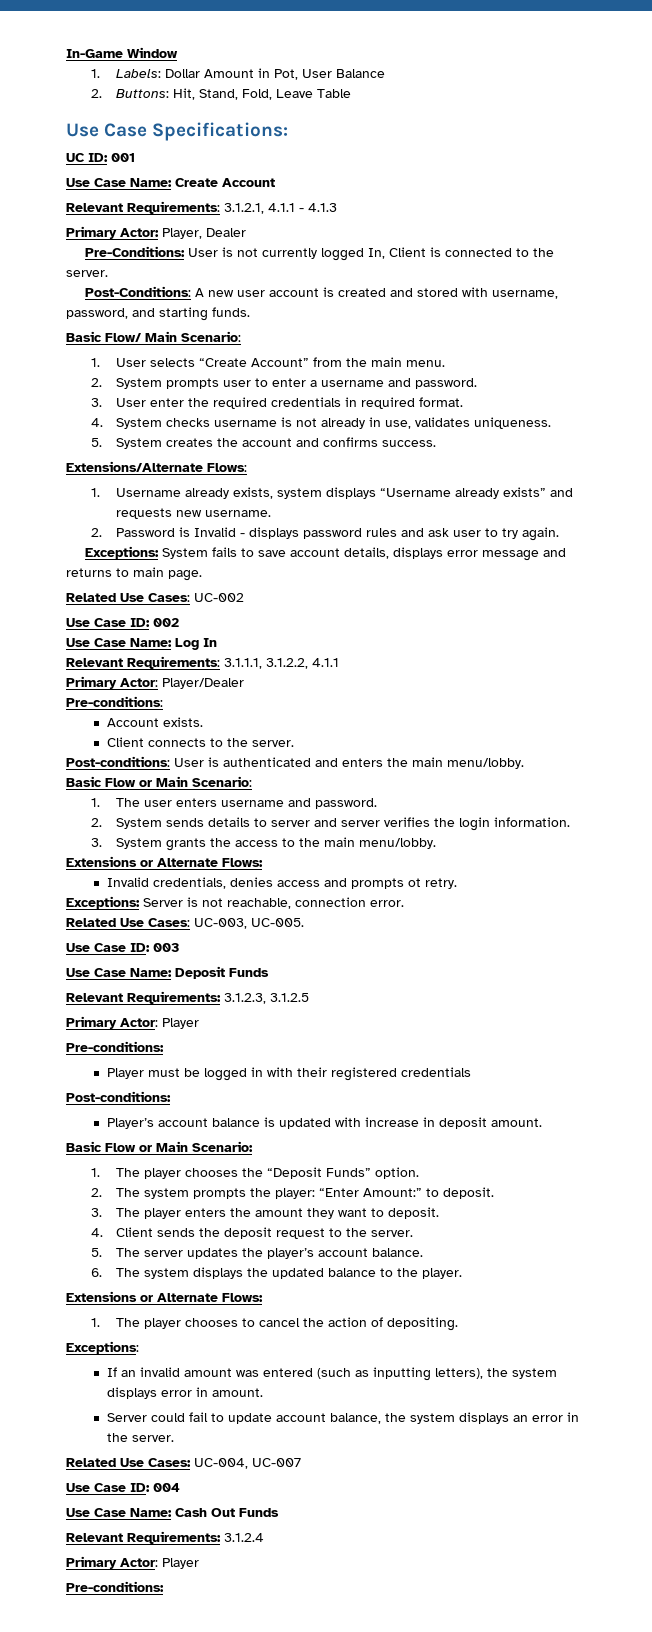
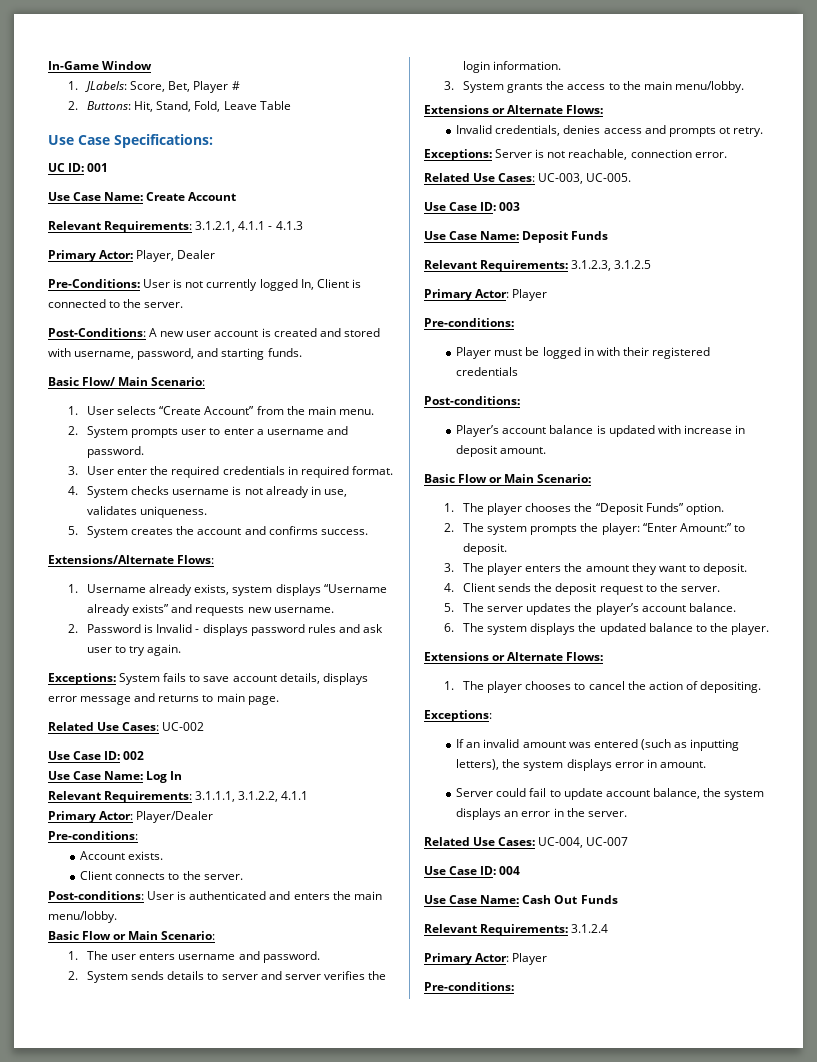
[116,68,386,80] Labels: Dollar Amount in Pot, User Balance -> [85,81,240,93] JLabels: Score, Bet, Player #

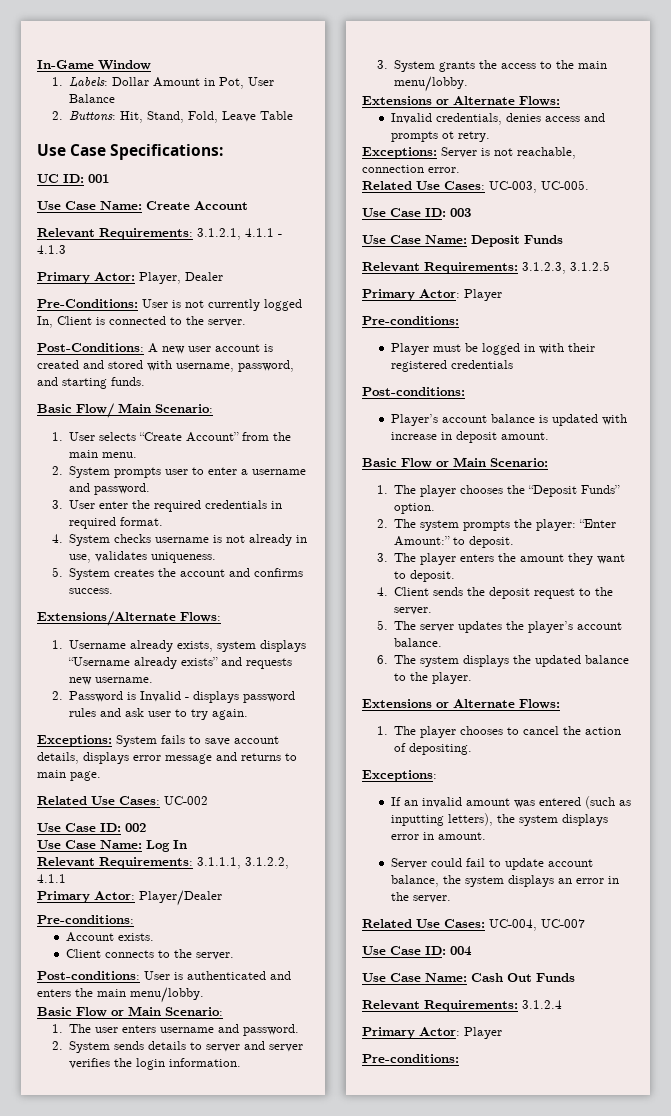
[85,81,240,93] JLabels: Score, Bet, Player # -> [68,77,274,89] [68,94,115,103] Labels: Dollar Amount in Pot, User Balance

